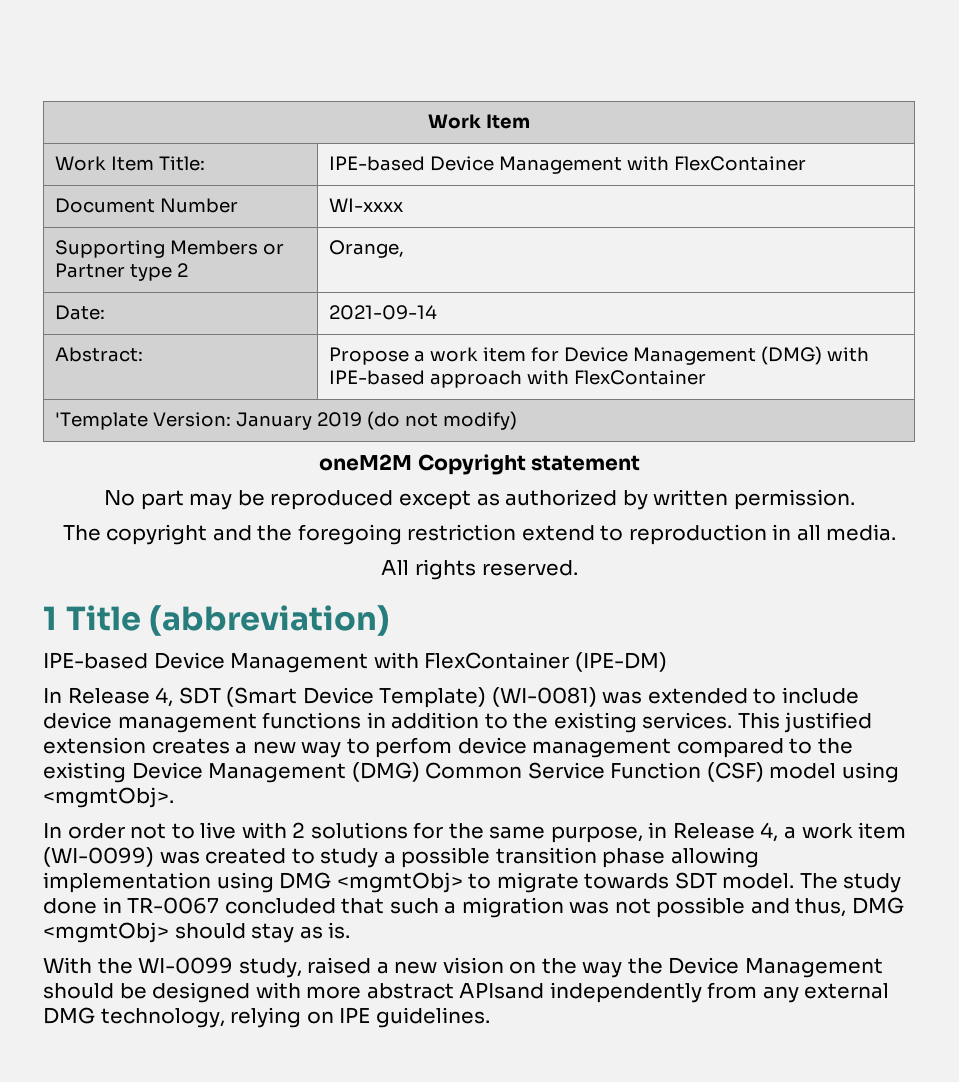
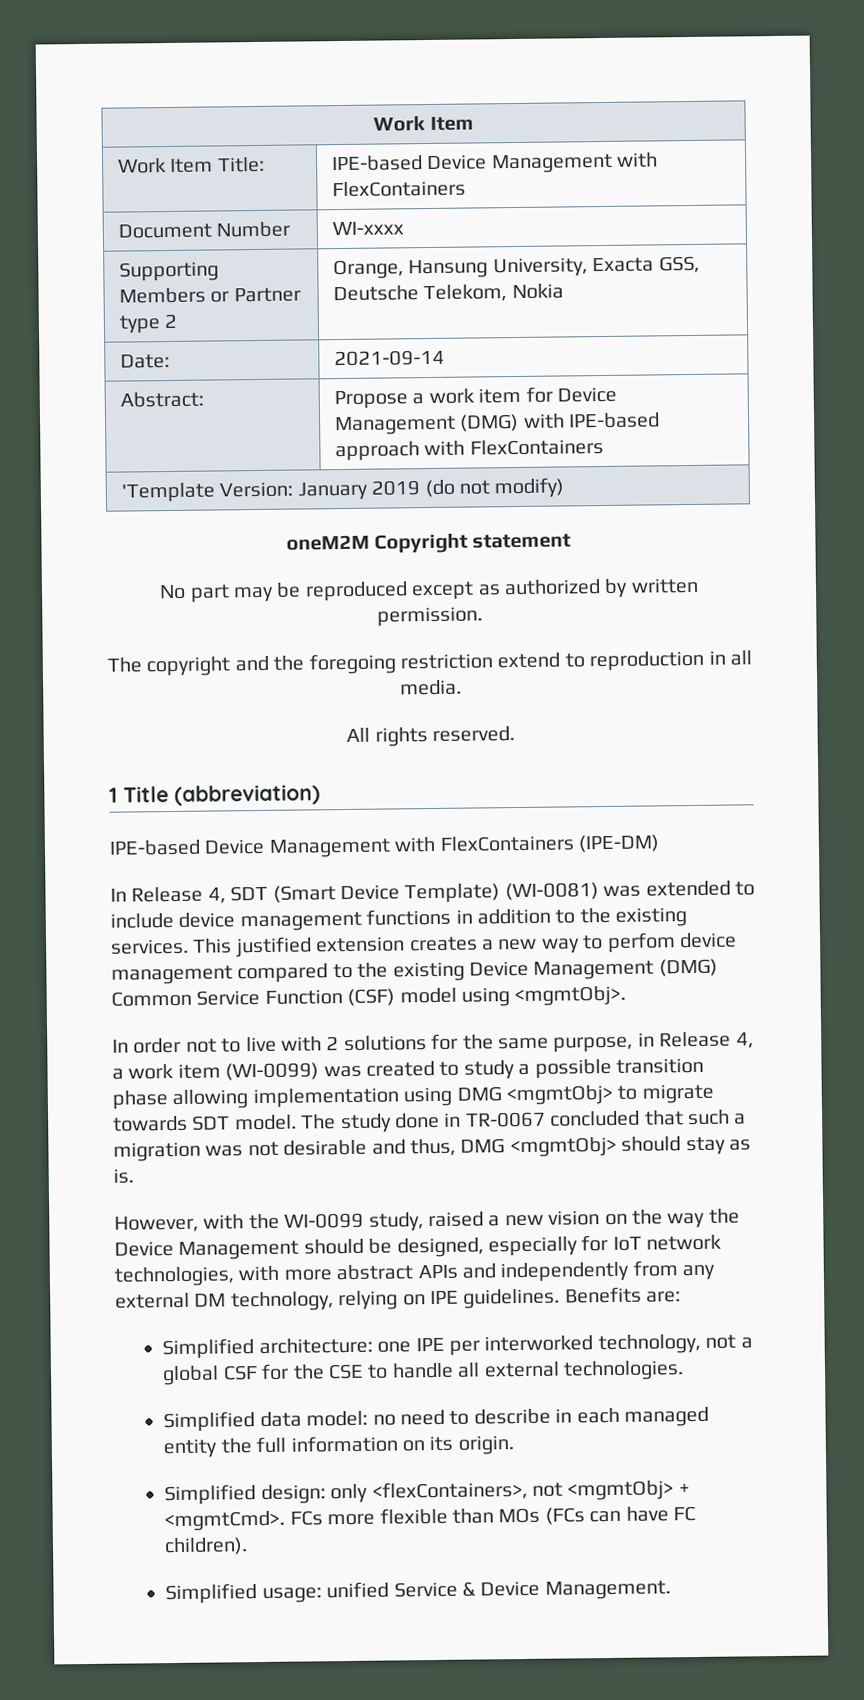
[673,156,806,171] FlexContainer -> [331,180,466,198] FlexContainers
(405, 249) none -> [408,255,700,279] [332,283,564,303] Hansung University, Exacta GSS, Deutsche Telekom, Nokia
[573,370,706,385] FlexContainer -> [469,438,604,456] FlexContainers
[424,652,570,669] FlexContainer -> [439,835,575,852] FlexContainers
[656,897,746,918] possible -> [283,1139,368,1156] desirable
[43,957,92,974] With -> [114,1214,245,1233] However, with
[152,982,251,1003] designed -> [396,1234,723,1258] [114,1266,235,1287] designed, especially for IoT network technologies,
[459,982,545,999] APIsand -> [417,1263,496,1280] APIs and
[43,1007,95,1024] DMG -> [194,1293,227,1307] DM
(490, 1017) none -> [564,1286,682,1304] [162,1333,753,1360] [162,1360,684,1386] [163,1406,709,1433] [163,1435,514,1459] [164,1480,690,1506] [164,1506,696,1532] [164,1537,249,1556] [165,1580,671,1605] Benefits are: // Simplified architecture: one IPE per interworked technology, not a global CSF for the CSE to handle all external technologies. // Simplified data model: no need to describe in each managed entity the full information on its origin. // Simplified design: only <flexContainers>, not <mgmtObj> + <mgmtCmd>. FCs more flexible than MOs (FCs can have FC children). // Simplified usage: unified Service & Device Management.

